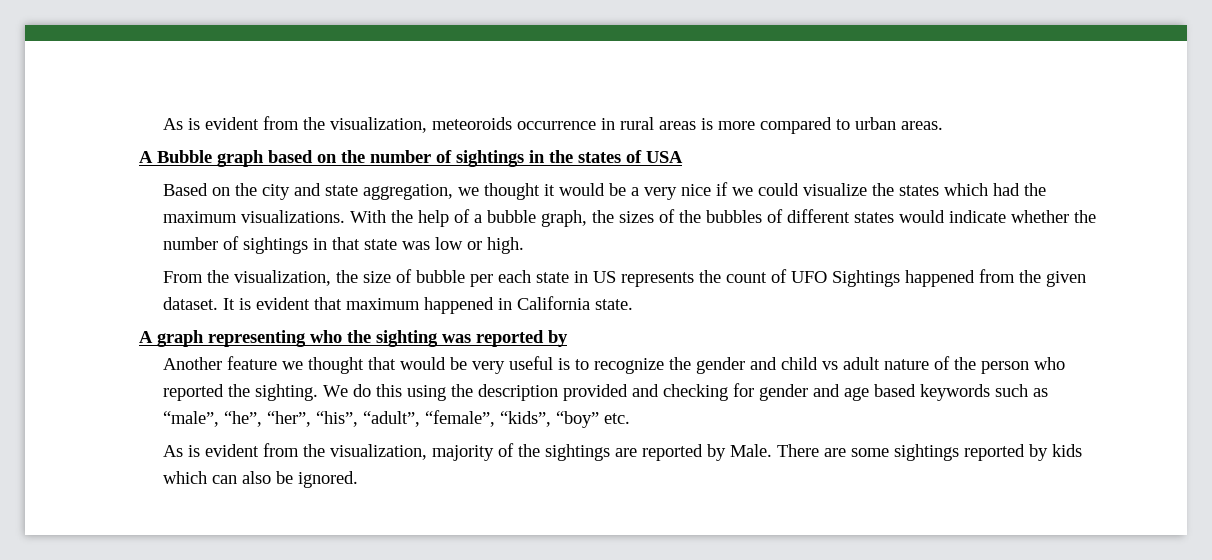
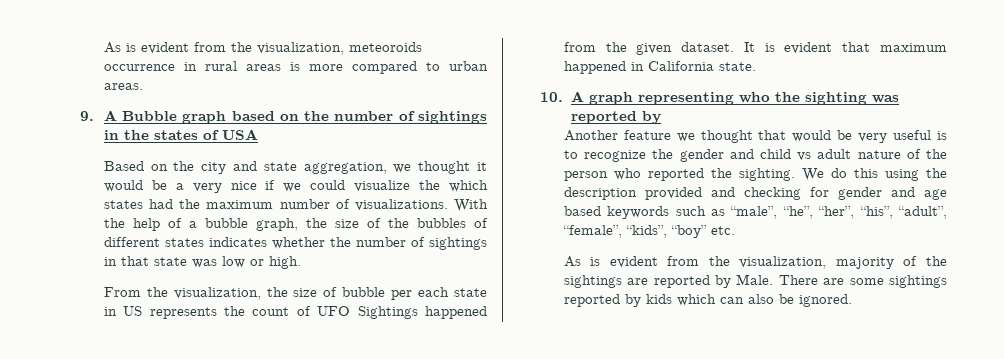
(944, 125) none -> [80,111,95,121] 9.
[899,183,989,196] states which -> [449,180,489,192] [103,200,143,209] which states
(238, 217) none -> [279,199,350,209] number of
[619,211,655,223] sizes -> [334,219,359,228] size
[899,210,1007,223] would indicate -> [208,237,267,247] indicates
(634, 304) none -> [540,92,564,102] 10.

